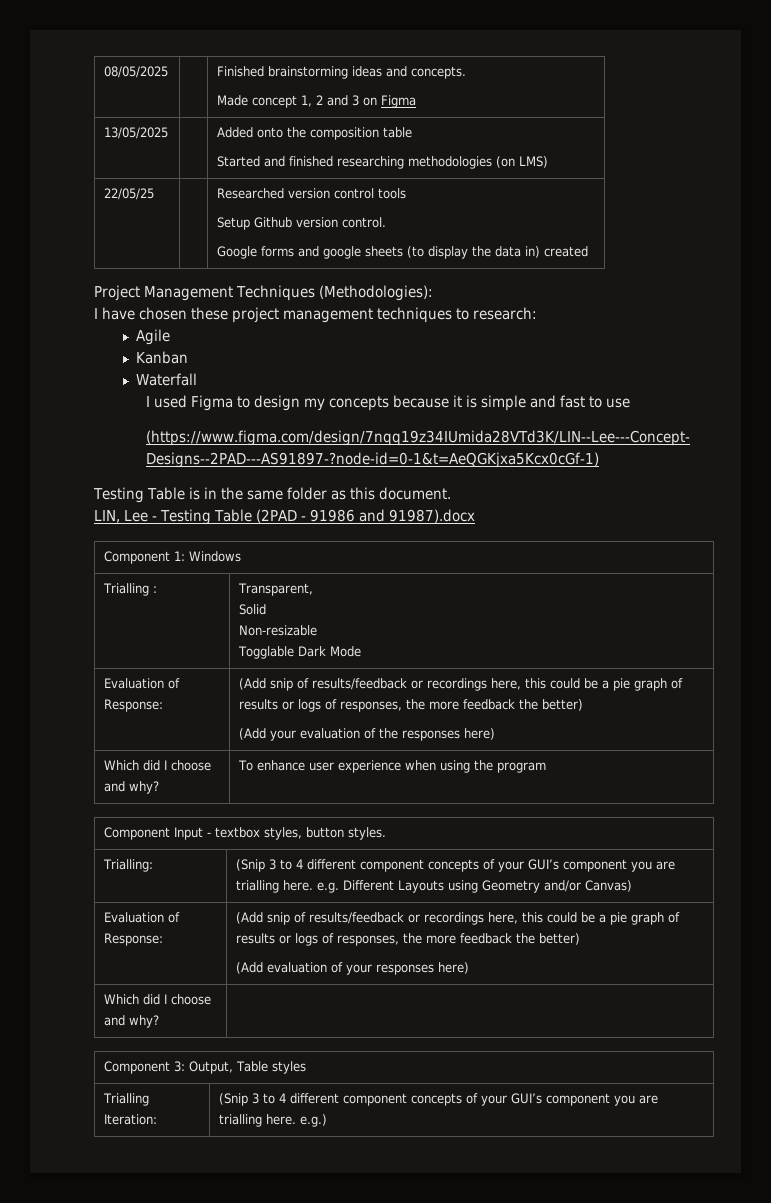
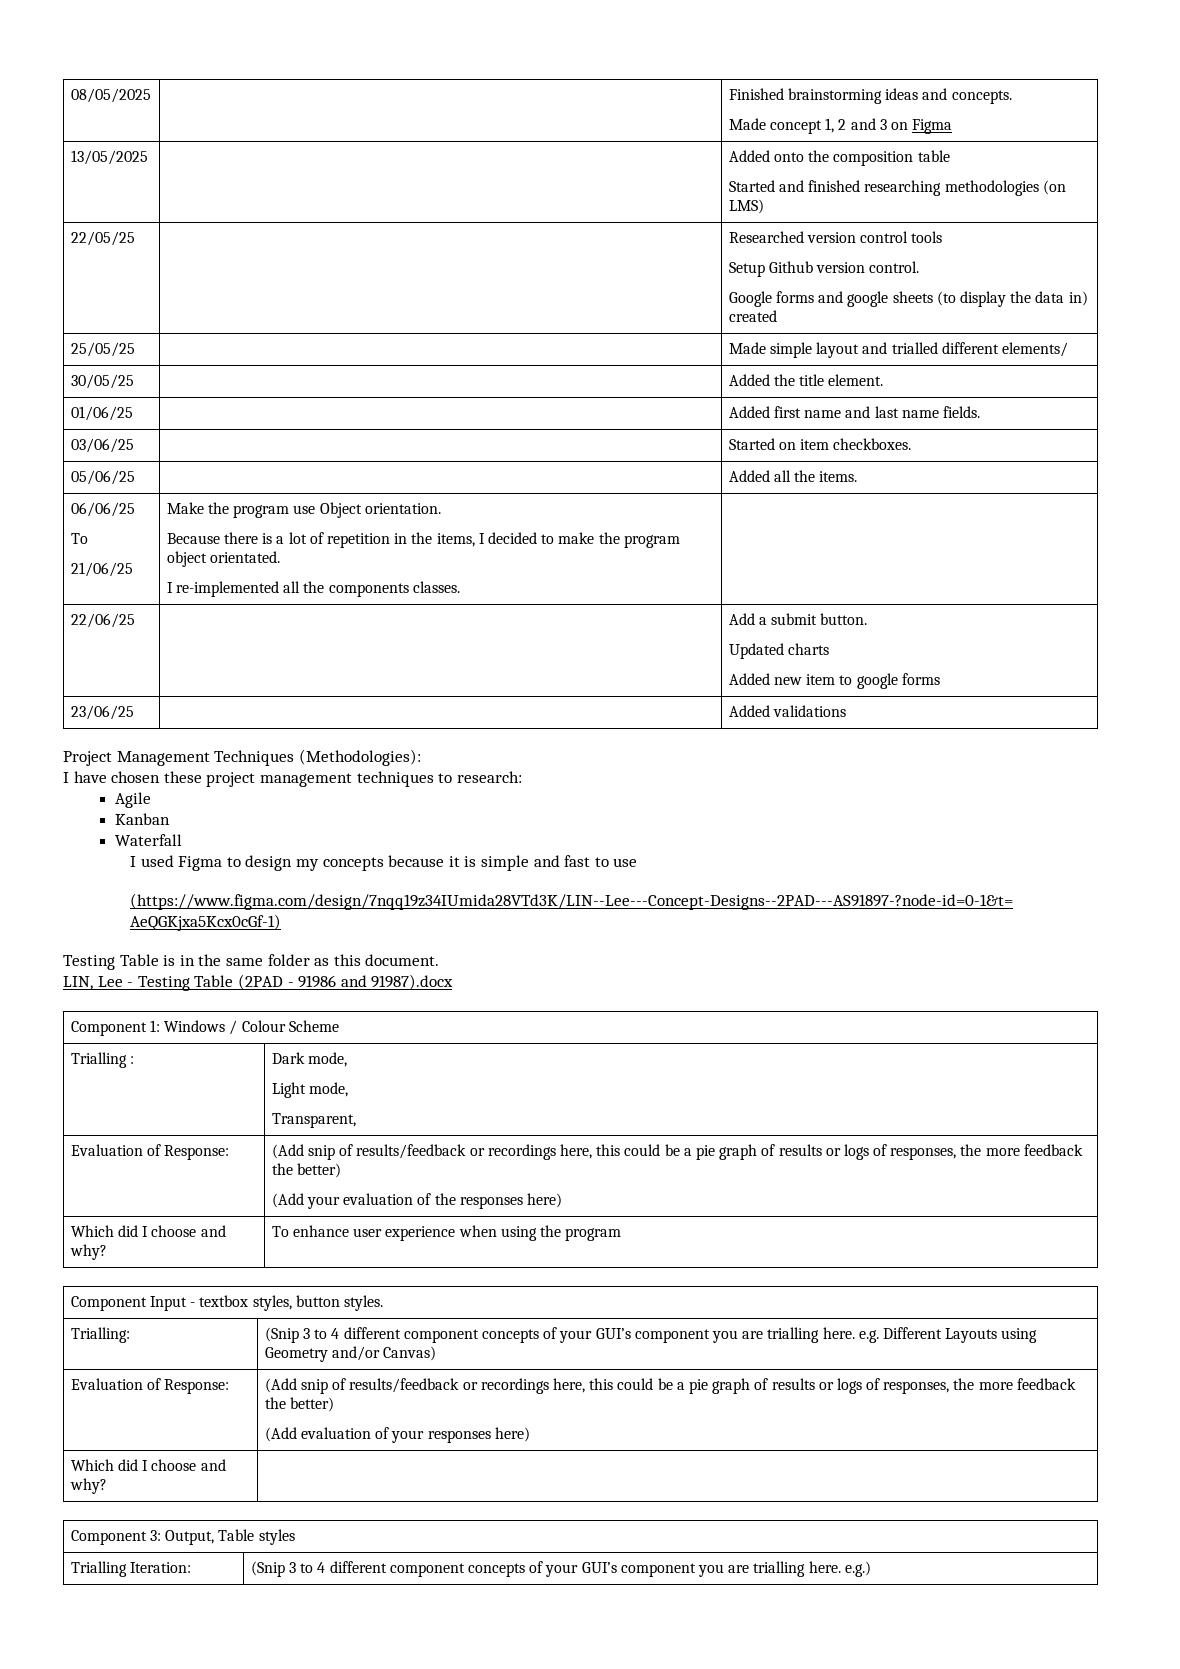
(589, 251) none -> [70,342,135,357] [728,342,1069,358] [70,374,134,389] [728,374,884,386] [70,406,133,421] [728,406,981,418] [70,438,134,453] [728,438,912,450] [70,470,135,485] [728,470,858,482] [70,502,135,517] [70,533,88,544] [70,562,133,577] [166,502,441,518] [166,532,680,548] [166,551,281,567] [166,581,460,597] [70,613,135,628] [728,613,868,625] [728,643,830,659] [728,673,940,689] [70,705,134,720] [728,705,847,717] // 25/05/25 | | Made simple layout and trialled different elements/ // 30/05/25 | | Added the title element. // 01/06/25 | | Added first name and last name fields. // 03/06/25 | | Started on item checkboxes. // 05/06/25 | | Added all the items. // 06/06/25 // To // 21/06/25 | Make the program use Object orientation. // Because there is a lot of repetition in the items, I decided to make the program object orientated. // I re-implemented all the components classes. | // 22/06/25 | | Add a submit button. // Updated charts // Added new item to google forms // 23/06/25 | | Added validations
(242, 556) none -> [229,1020,339,1035] / Colour Scheme
[238,583,314,596] [239,604,267,615] [239,625,318,636] [238,646,362,659] Transparent, // Solid // Non-resizable // Togglable Dark Mode -> [271,1052,348,1067] [271,1082,349,1098] [271,1113,356,1128] Dark mode, // Light mode, // Transparent,

